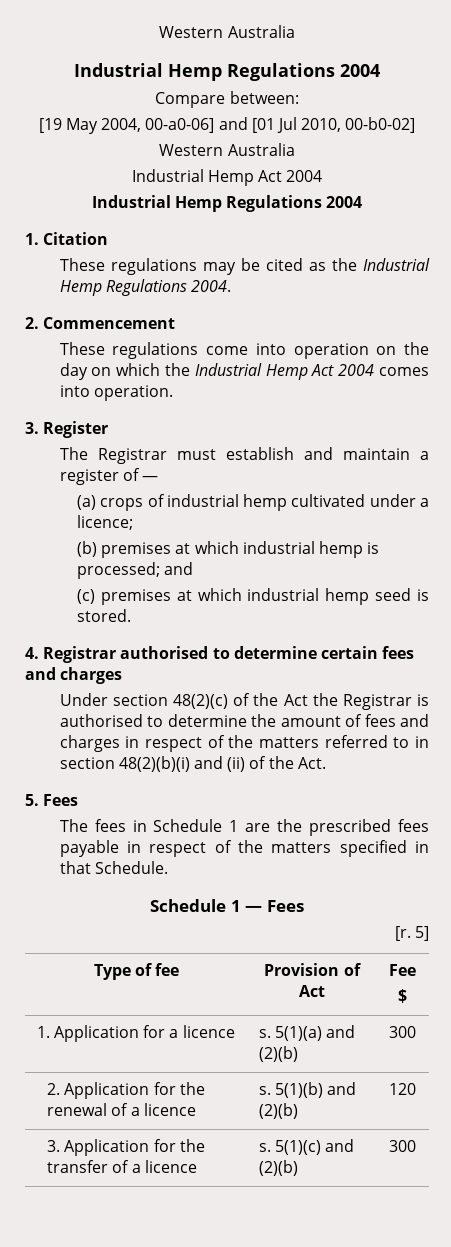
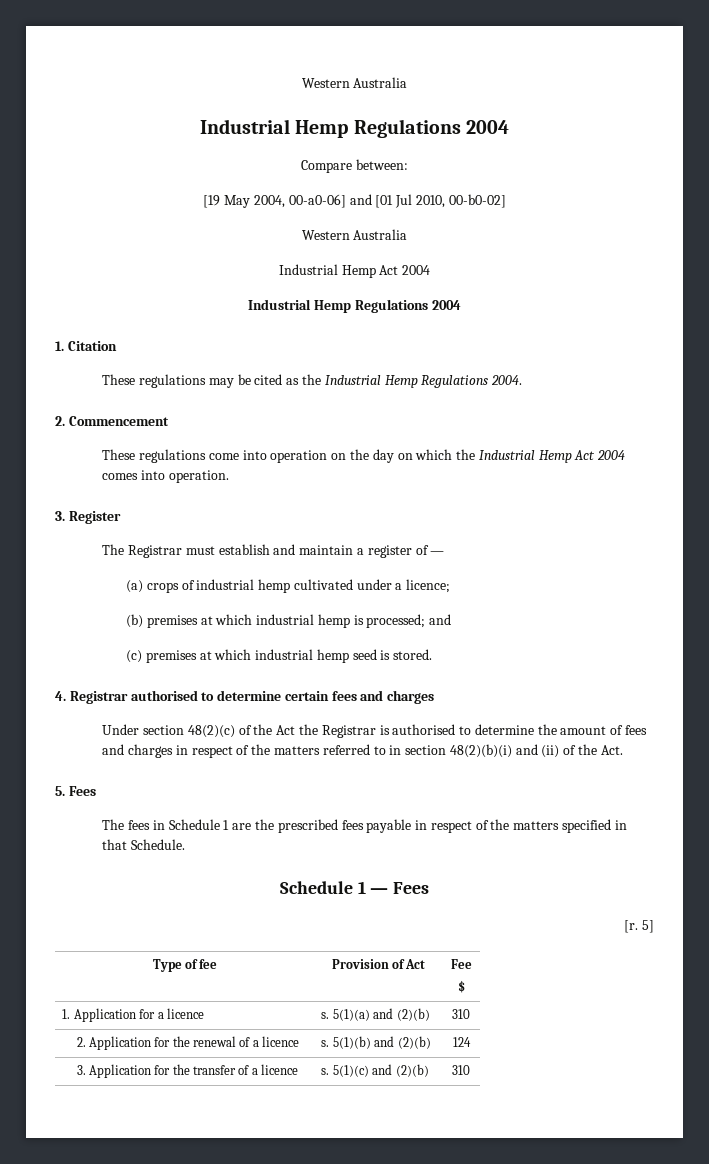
[389,1026,416,1038] 300 -> [452,1009,470,1019] 310
[389,1083,416,1095] 120 -> [452,1037,471,1047] 124
[389,1140,416,1152] 300 -> [452,1065,470,1075] 310

